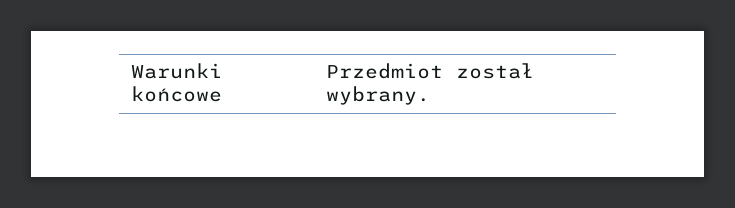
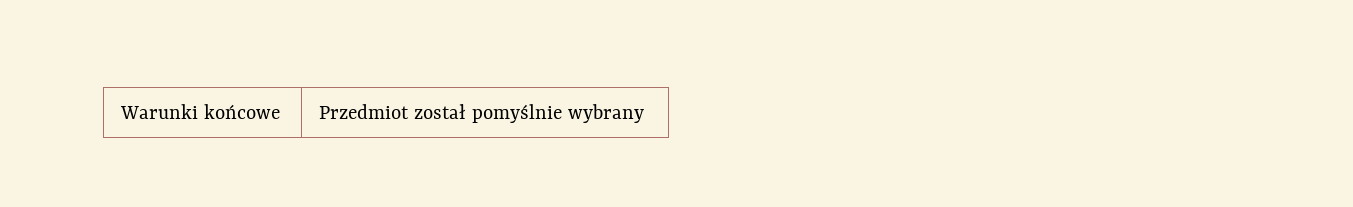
[325,86,430,105] wybrany. -> [472,104,645,123] pomyślnie wybrany

